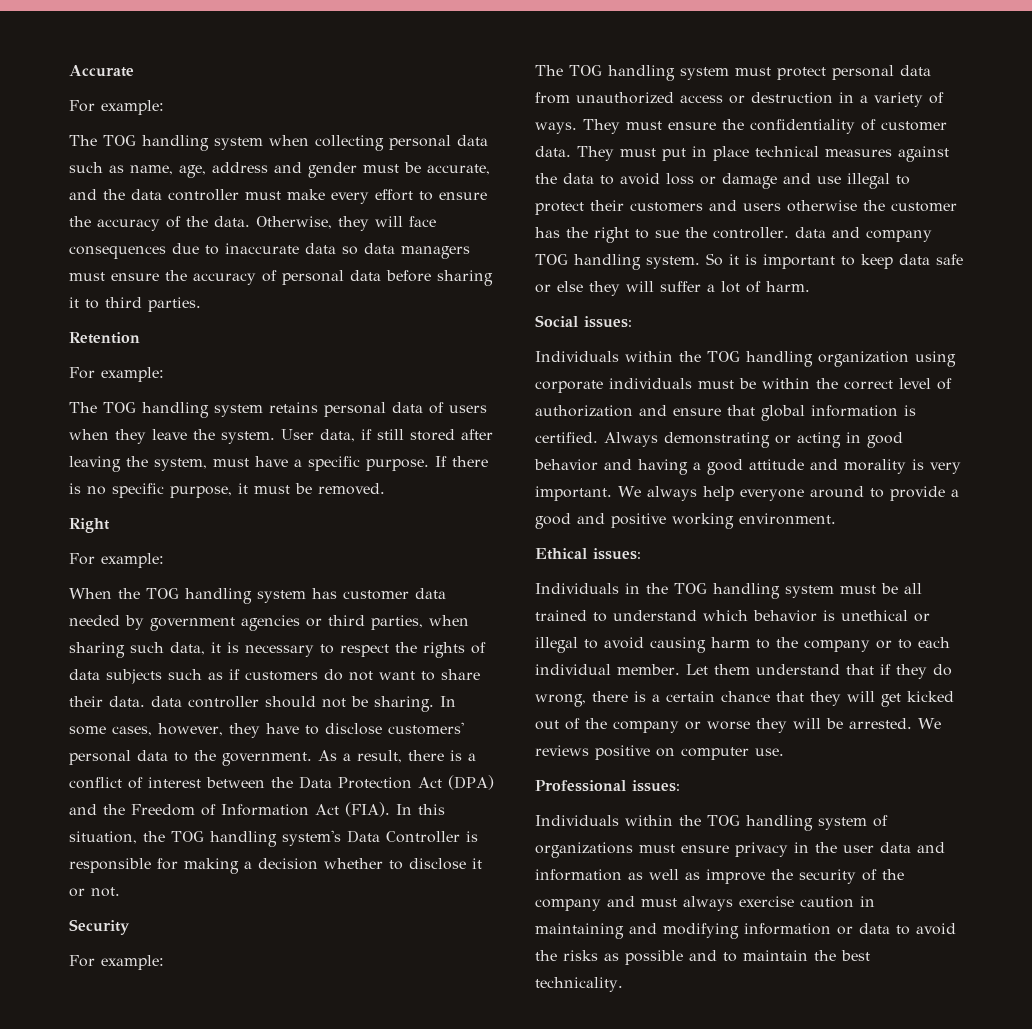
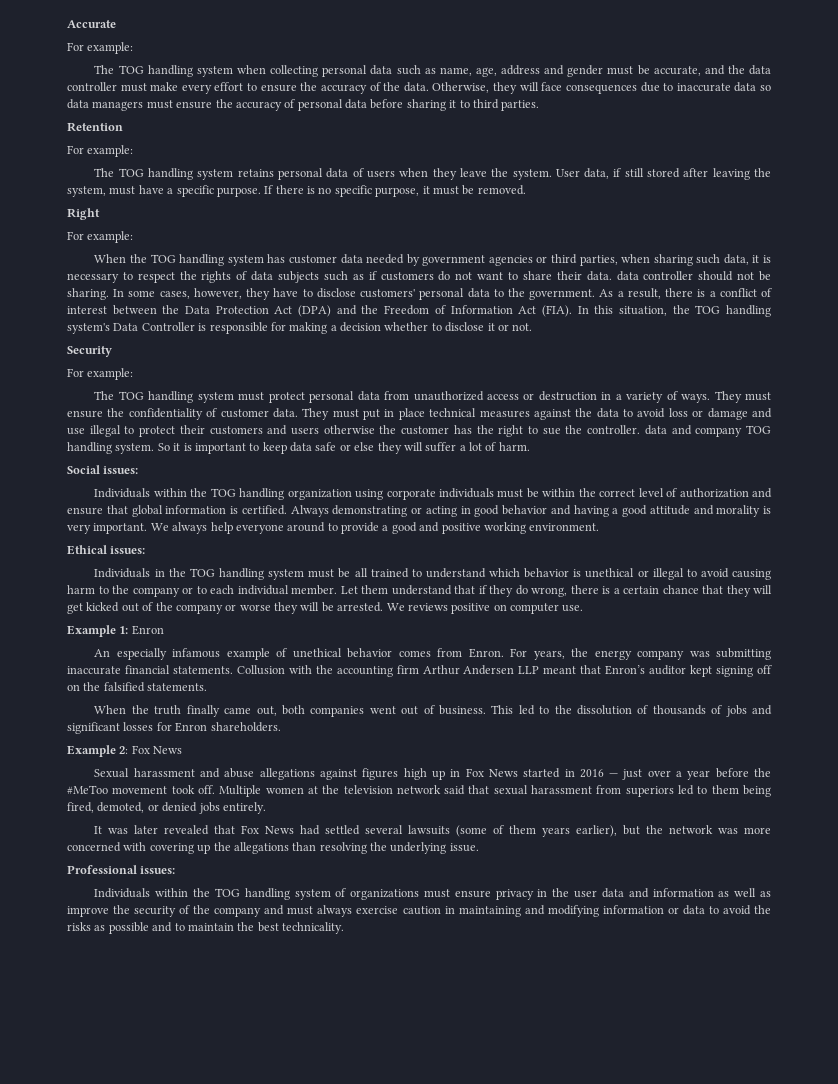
(784, 752) none -> [67,625,164,637] [94,648,771,660] [67,665,773,677] [67,682,208,692] [94,705,773,717] [67,722,281,734] [67,745,183,757] [94,768,771,780] [67,785,771,797] [67,802,266,814] [94,825,771,837] [67,842,479,854] // Example 1: Enron // An especially infamous example of unethical behavior comes from Enron. For years, the energy company was submitting inaccurate financial statements. Collusion with the accounting firm Arthur Andersen LLP meant that Enron’s auditor kept signing off on the falsified statements. // When the truth finally came out, both companies went out of business. This led to the dissolution of thousands of jobs and significant losses for Enron shareholders. // Example 2: Fox News // Sexual harassment and abuse allegations against figures high up in Fox News started in 2016 — just over a year before the #MeToo movement took off. Multiple women at the television network said that sexual harassment from superiors led to them being fired, demoted, or denied jobs entirely. // It was later revealed that Fox News had settled several lawsuits (some of them years earlier), but the network was more concerned with covering up the allegations than resolving the underlying issue.

